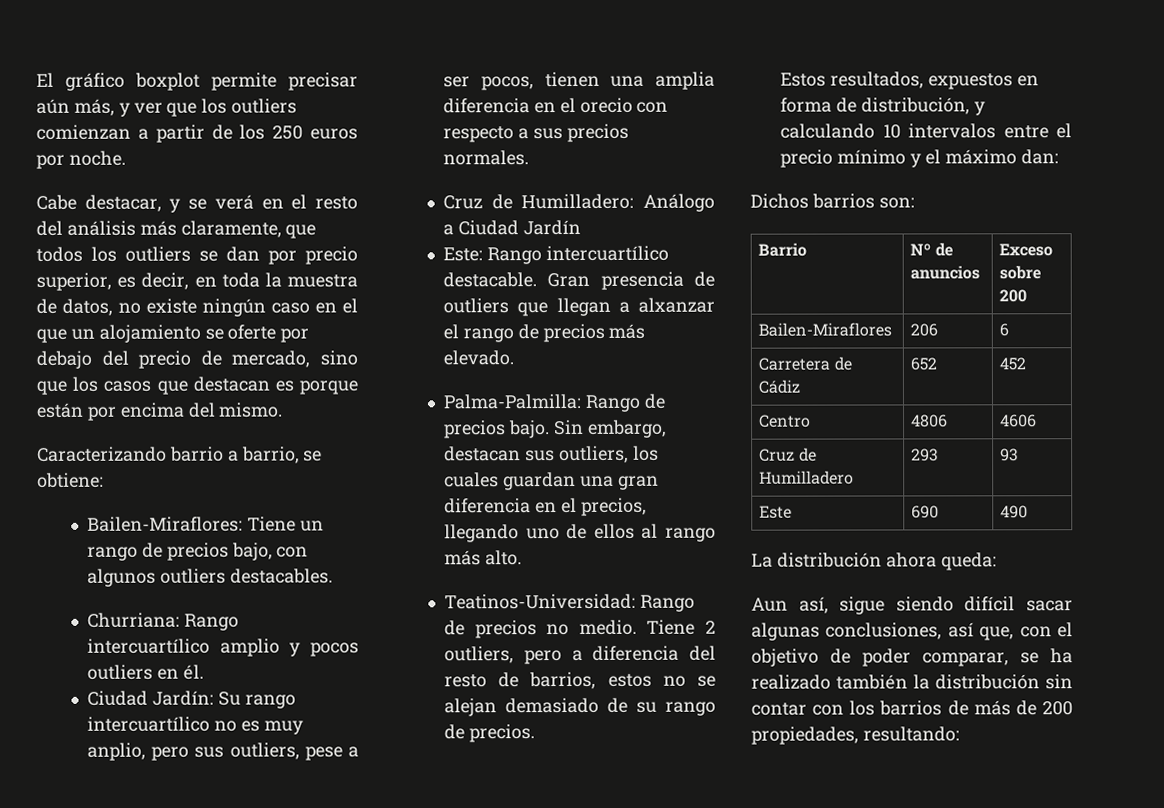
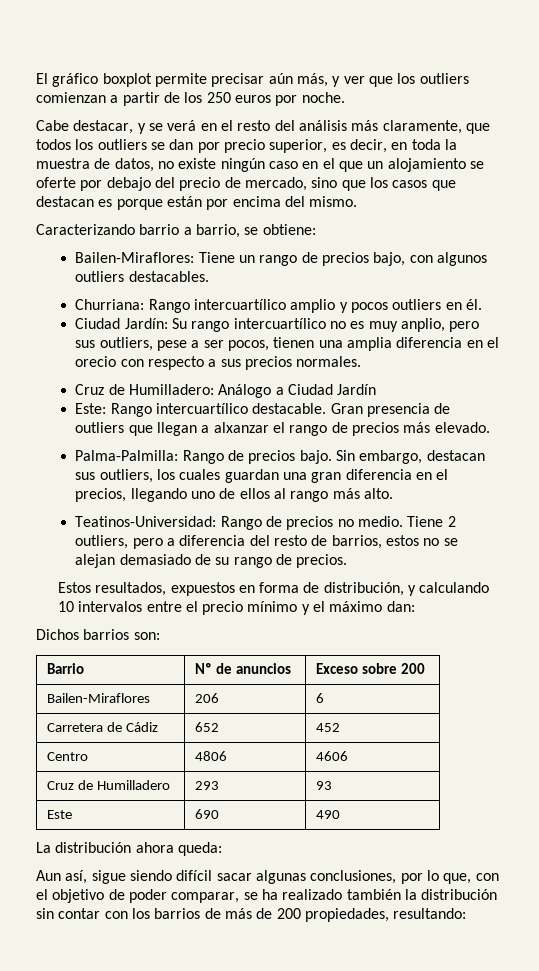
[947,622,974,638] así -> [400,870,439,884] por lo

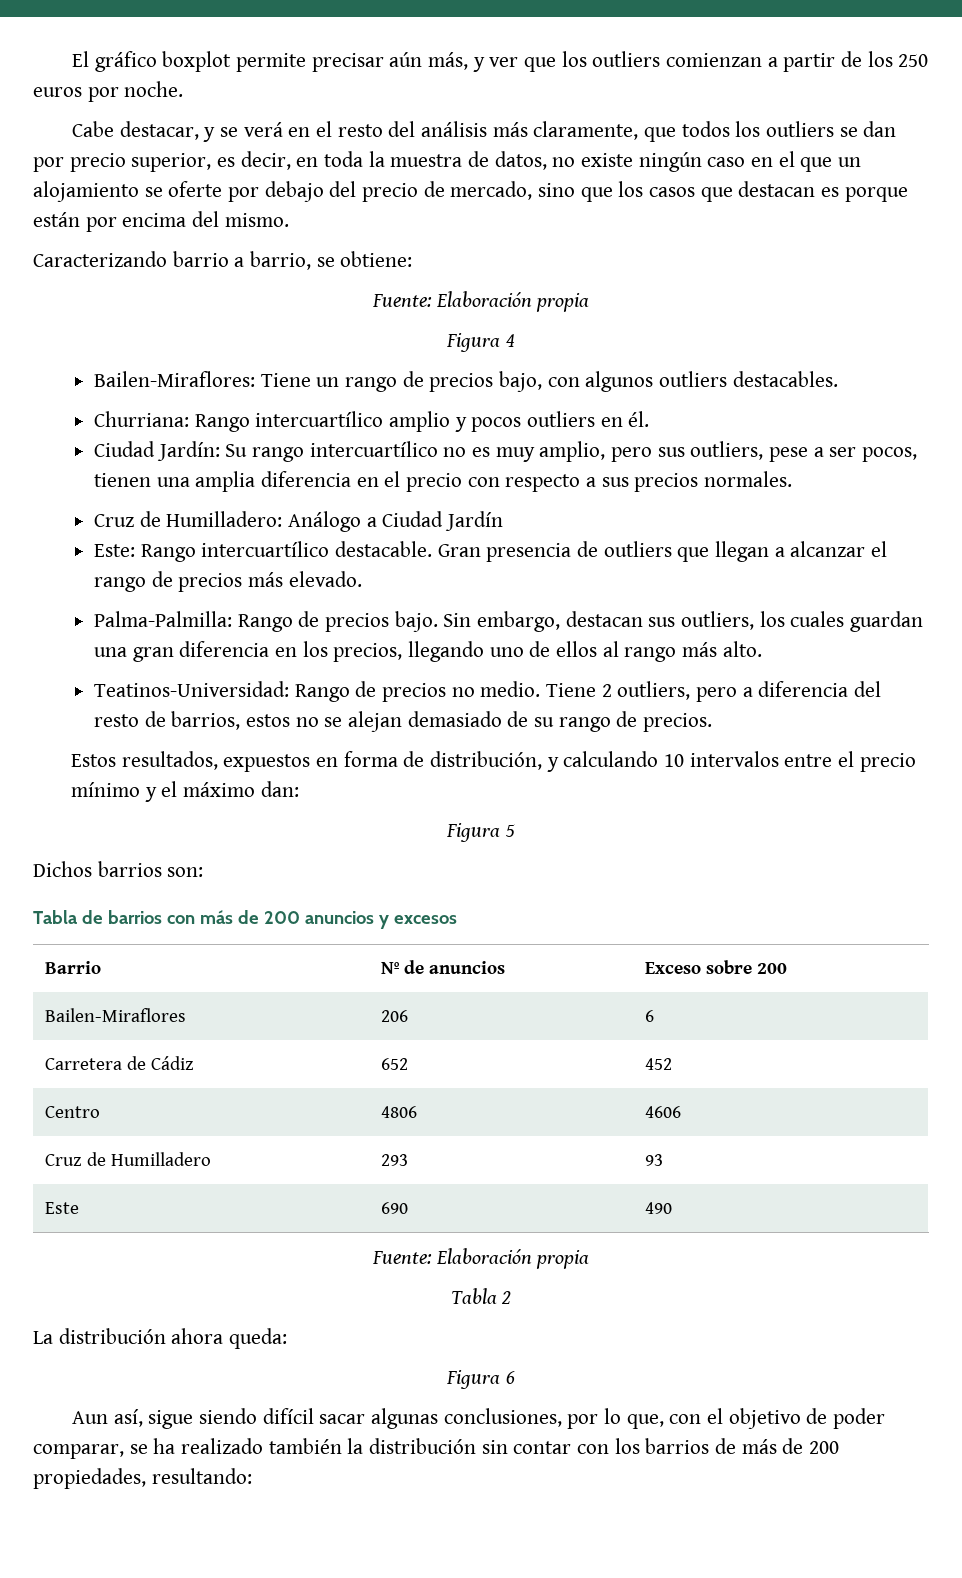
(316, 229) none -> [371,291,590,312] [446,333,515,352] // Fuente: Elaboración propia // Figura 4
[401,318,446,332] anplio, -> [539,441,606,462] amplio,
[75,356,117,367] orecio -> [405,473,462,492] precio
[213,422,269,433] alxanzar -> [790,541,866,557] alcanzar
[436,469,449,480] el -> [302,641,328,657] los
(415, 606) none -> [446,823,515,842] // Figura 5
(160, 636) none -> [33,910,457,929] // Tabla de barrios con más de 200 anuncios y excesos
(341, 814) none -> [371,1248,590,1269] [450,1288,512,1304] // Fuente: Elaboración propia // Tabla 2
(222, 849) none -> [446,1370,515,1389] // Figura 6

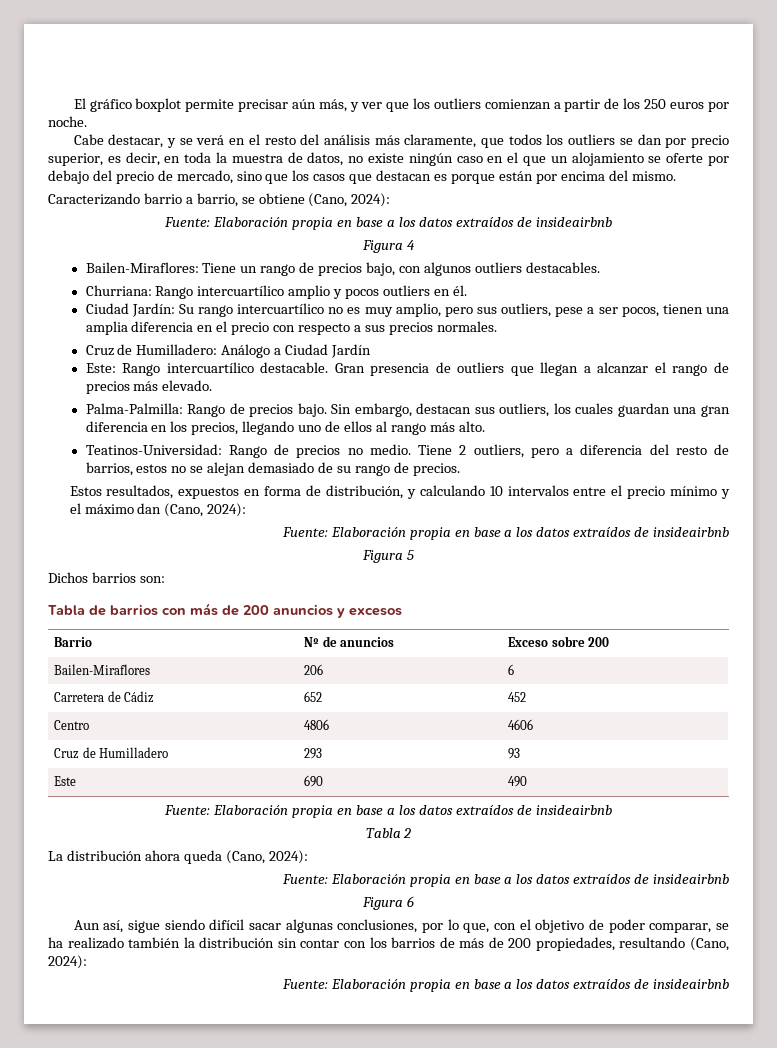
[340,251,413,267] [371,291,590,312] obtiene: // Fuente: Elaboración propia -> [258,193,391,207] [164,217,612,230] obtiene (Cano, 2024): // Fuente: Elaboración propia en base a los datos extraídos de insideairbnb
[260,781,299,797] dan: -> [137,503,247,517] [281,527,729,540] dan (Cano, 2024): // Fuente: Elaboración propia en base a los datos extraídos de insideairbnb
(590, 1259) none -> [337,805,612,815] en base a los datos extraídos de insideairbnb
[229,1328,288,1349] queda: -> [183,850,308,864] [281,874,729,887] queda (Cano, 2024): // Fuente: Elaboración propia en base a los datos extraídos de insideairbnb
[151,1468,252,1484] resultando: -> [619,937,729,951] [48,955,87,969] [281,979,729,992] resultando (Cano, 2024): // Fuente: Elaboración propia en base a los datos extraídos de insideairbnb

